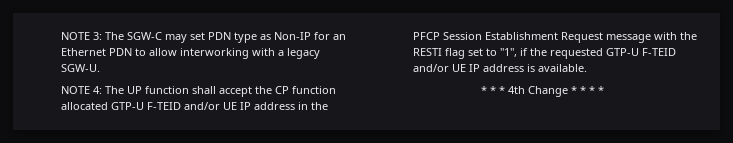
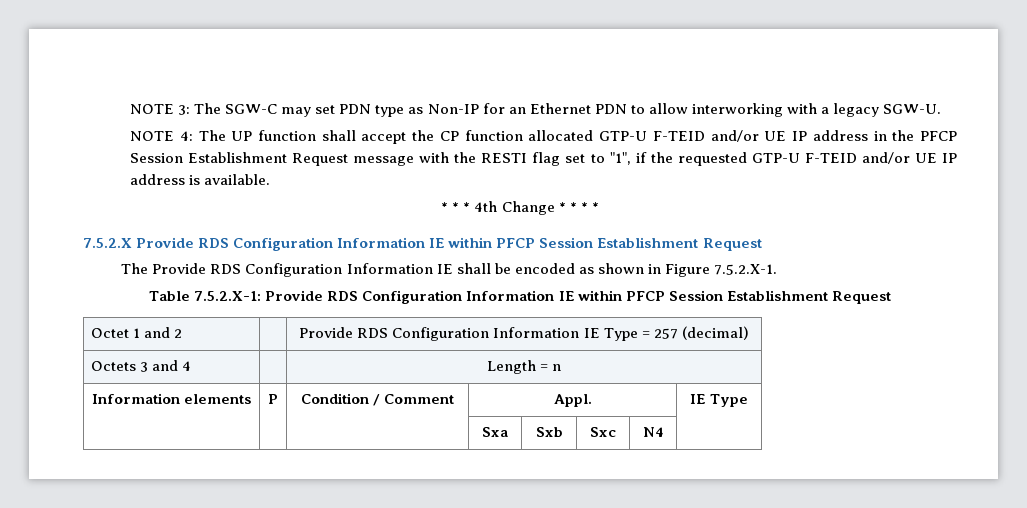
(604, 90) none -> [83,237,762,251] [121,263,777,277] [149,290,891,304] [90,327,182,338] [299,326,749,341] [90,360,191,372] [486,360,562,374] [91,393,252,404] [268,394,278,404] [300,393,455,406] [553,394,592,407] [690,394,748,407] [482,427,508,437] [535,427,563,437] [590,427,616,437] [643,427,663,437] // 7.5.2.X Provide RDS Configuration Information IE within PFCP Session Establishment Request // The Provide RDS Configuration Information IE shall be encoded as shown in Figure 7.5.2.X-1. // Table 7.5.2.X-1: Provide RDS Configuration Information IE within PFCP Session Establishment Request // Octet 1 and 2 | | Provide RDS Configuration Information IE Type = 257 (decimal) // Octets 3 and 4 | | Length = n // Information elements | P | Condition / Comment | Appl. | IE Type // | | | Sxa | Sxb | Sxc | N4 |

